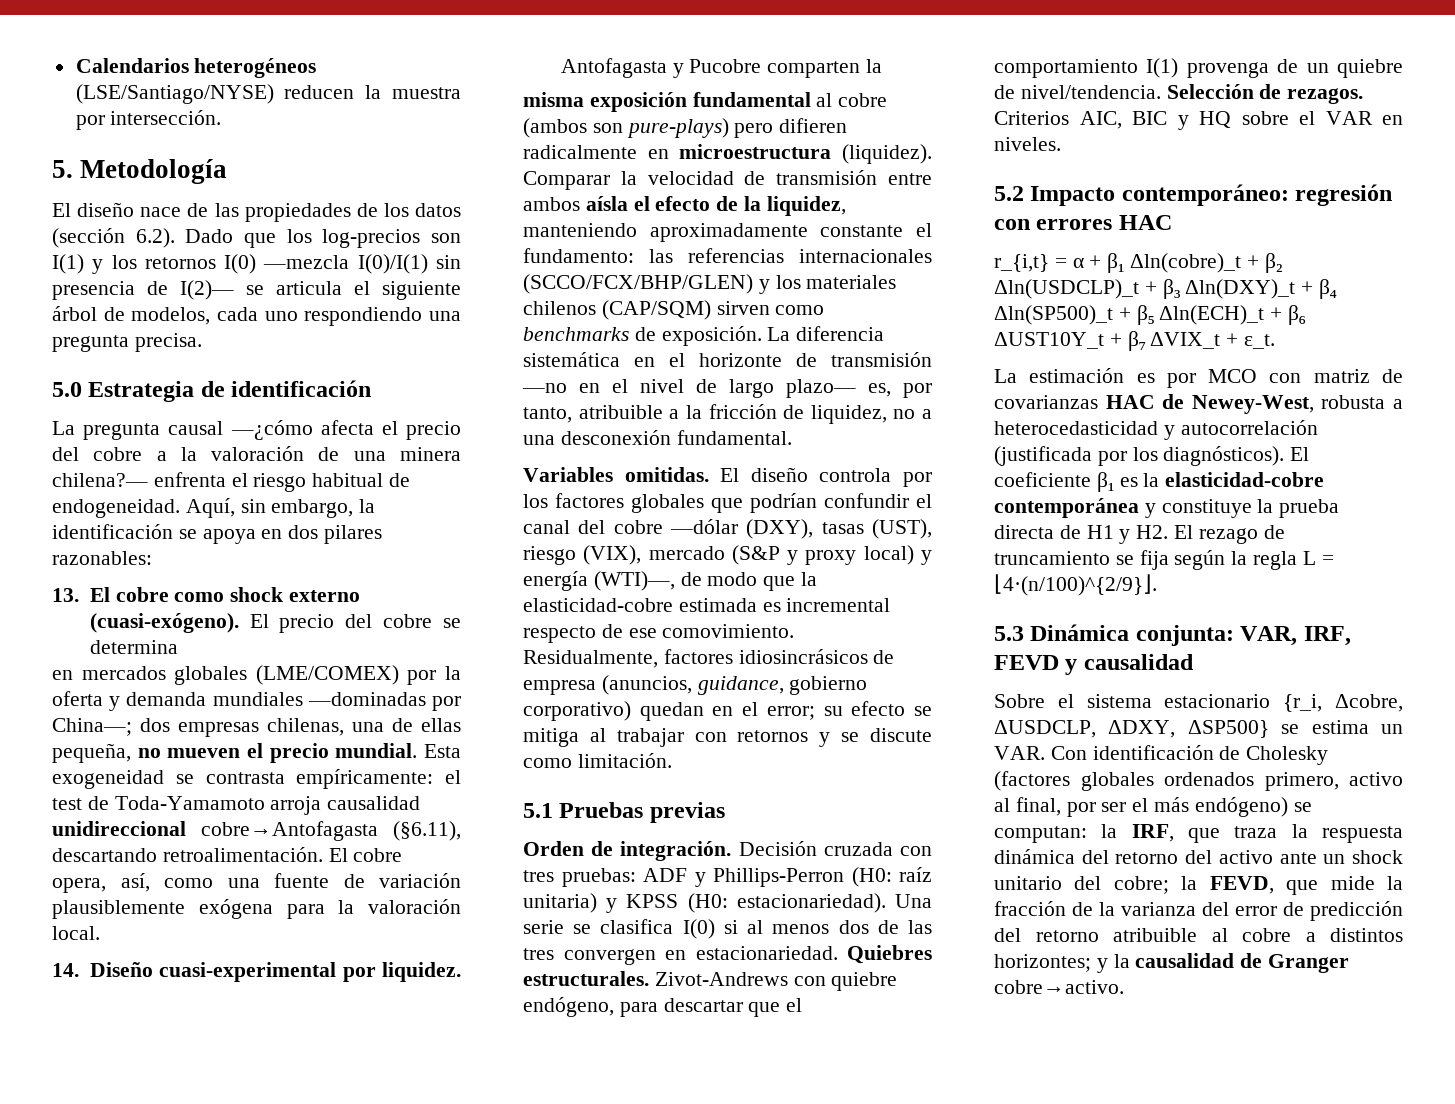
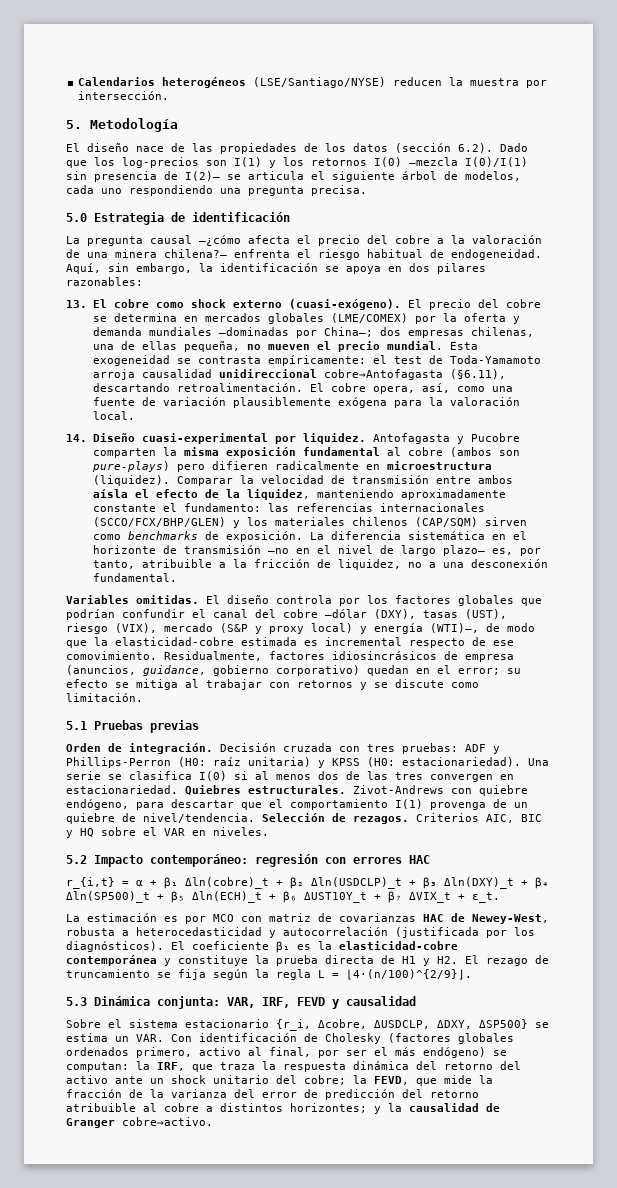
(178, 647) // -> (177, 317) none
(882, 66) // -> (177, 451) none

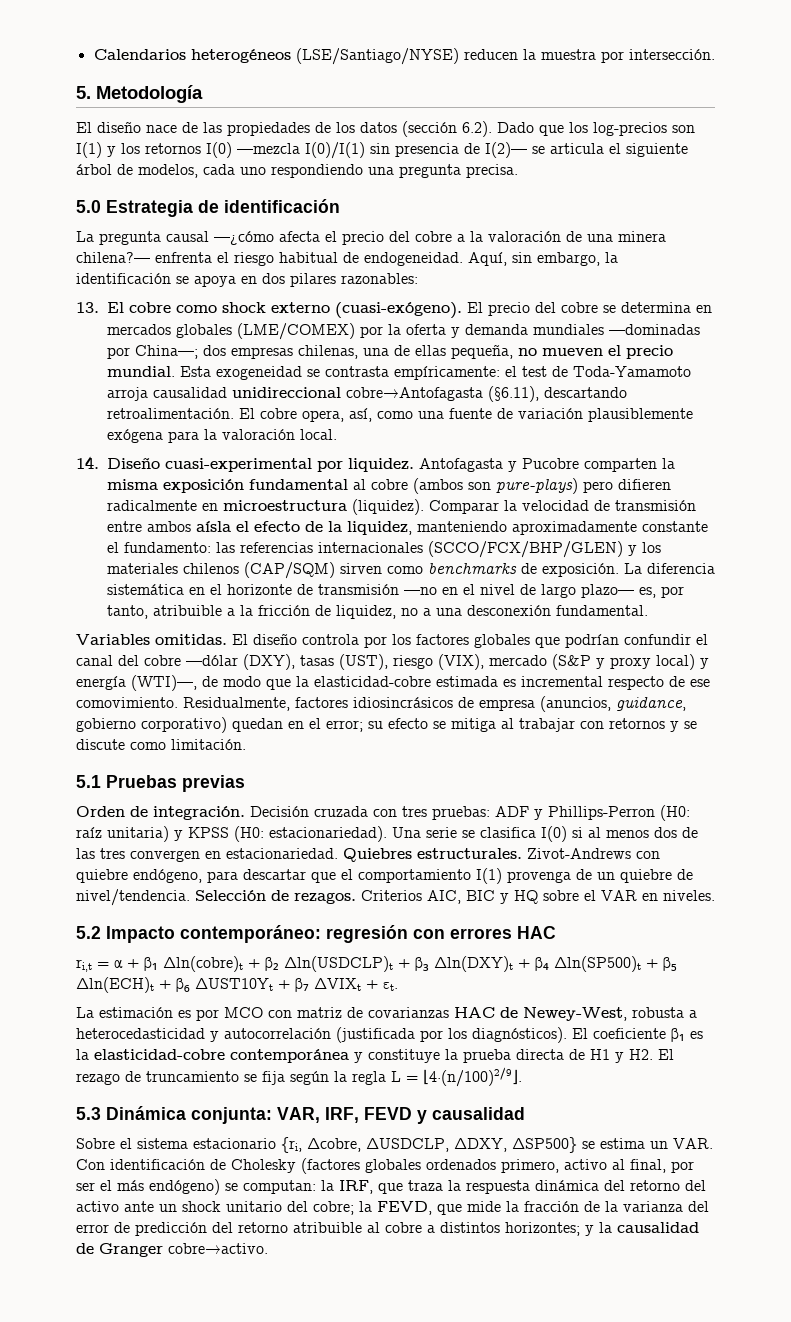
[66,877,115,889] r_{i,t} -> [76,959,92,972] ri,t
[185,877,269,889] Δln(cobre)_t -> [163,956,243,972] Δln(cobre)t
[311,877,402,889] Δln(USDCLP)_t -> [284,956,393,972] Δln(USDCLP)t
[444,877,514,889] Δln(DXY)_t -> [434,956,513,972] Δln(DXY)t
[66,891,150,903] Δln(SP500)_t -> [554,956,641,972] Δln(SP500)t
[192,891,262,903] Δln(ECH)_t -> [76,977,154,993] Δln(ECH)t
[304,892,367,903] ΔUST10Y_t -> [195,978,273,991] ΔUST10Yt
[409,892,500,903] ΔVIX_t + ε_t. -> [314,978,398,991] ΔVIXt + εt.
[346,969,472,980] ⌊4·(n/100)^{2/9}⌋. -> [423,1067,522,1087] ⌊4·(n/100)2/9⌋.
[276,1019,311,1031] {r_i, -> [281,1137,302,1153] {ri,

